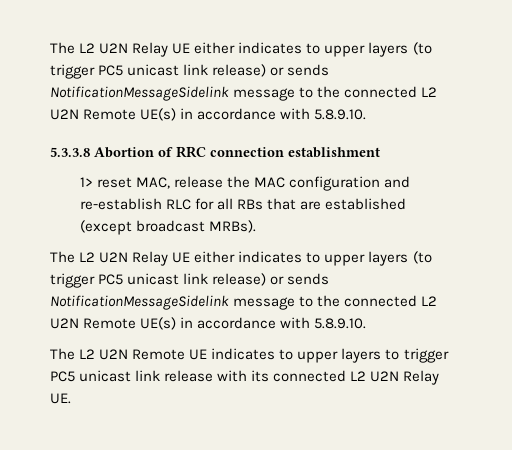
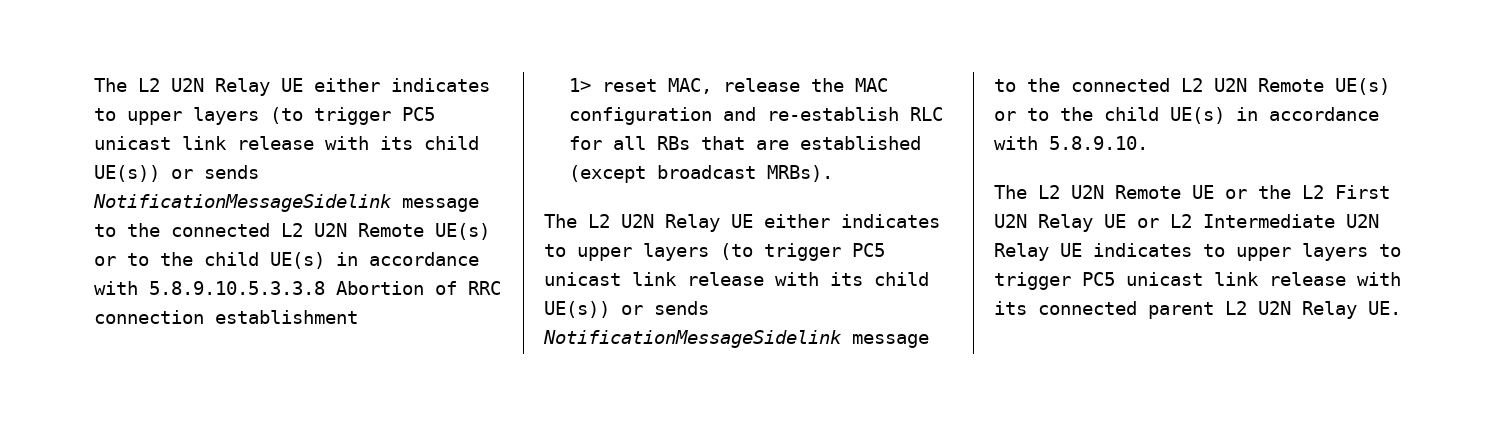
[212,64,267,77] release) -> [237,136,479,150] [94,165,160,182] release with its child UE(s))
[180,108,367,120] [50,147,90,157] in accordance with 5.8.9.10. // 5.3.3.8 -> [94,252,479,269] [94,281,325,295] or to the child UE(s) in accordance with 5.8.9.10.5.3.3.8
[212,273,267,286] release) -> [687,272,929,286] [544,301,610,318] release with its child UE(s))
(177, 323) none -> [994,107,1225,124] or to the child UE(s)
(208, 354) none -> [1225,185,1390,199] [994,214,1379,232] [994,243,1082,261] or the L2 First U2N Relay UE or L2 Intermediate U2N Relay UE
(347, 376) none -> [1148,302,1214,319] parent

